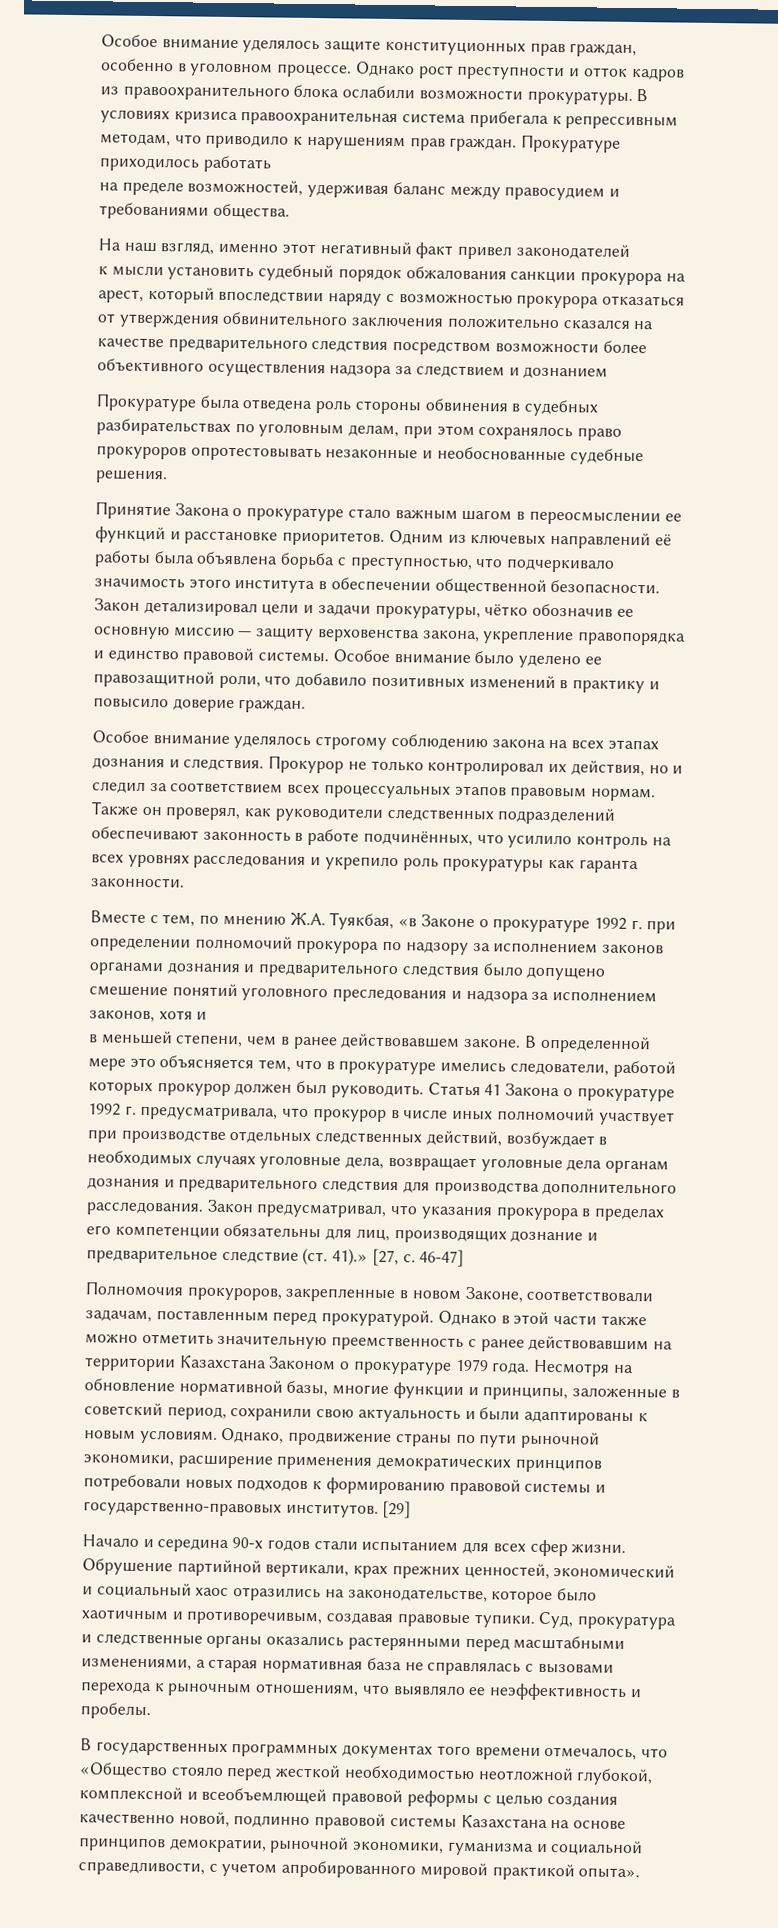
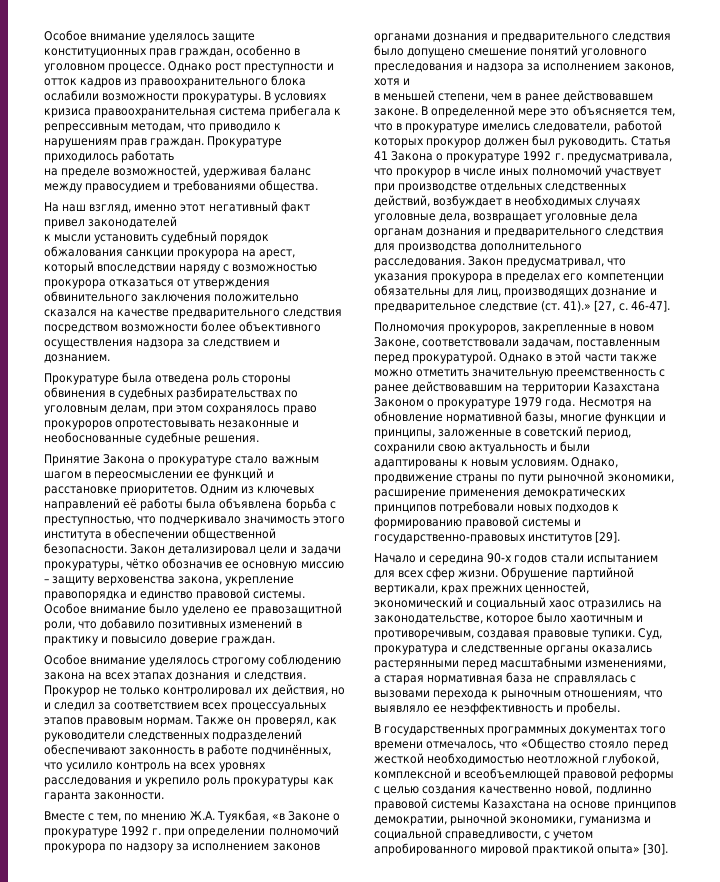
[523,366,609,380] дознанием -> [44,354,110,363] дознанием.
[238,631,253,637] — -> [44,579,49,583] –
[419,1249,465,1267] 46-47] -> [630,300,670,312] 46-47].
[285,1500,412,1519] институтов. [29] -> [528,531,621,544] институтов [29].
[578,1867,641,1879] опыта». -> [597,843,669,855] опыта» [30].

